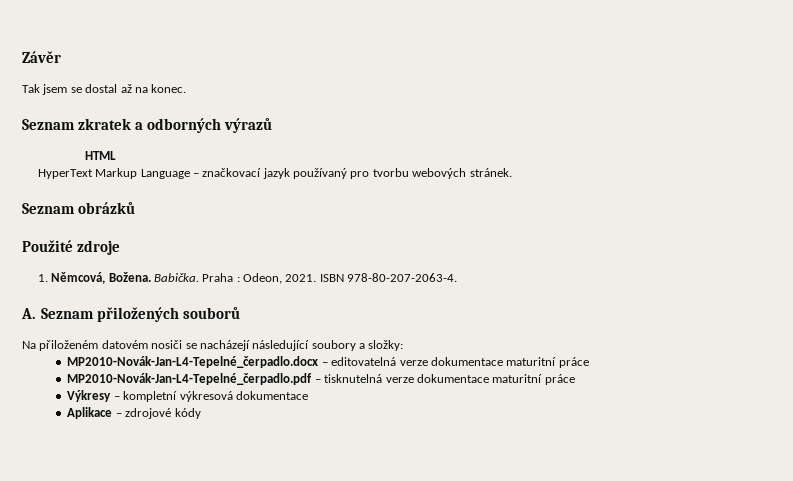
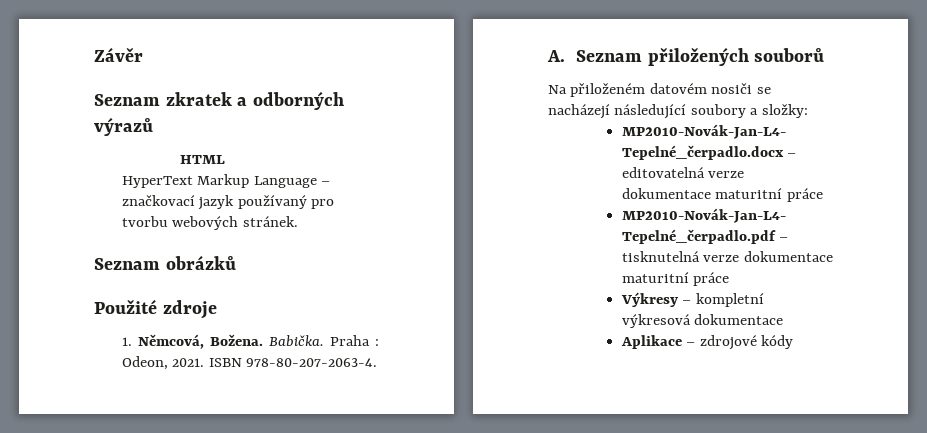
[22,84,187,95] // Tak jsem se dostal až na konec. -> (143, 54) none

